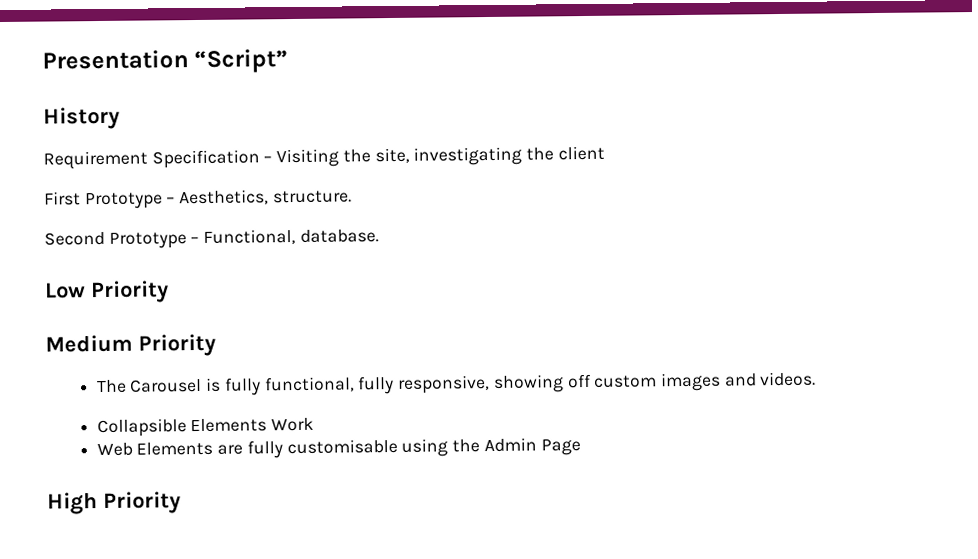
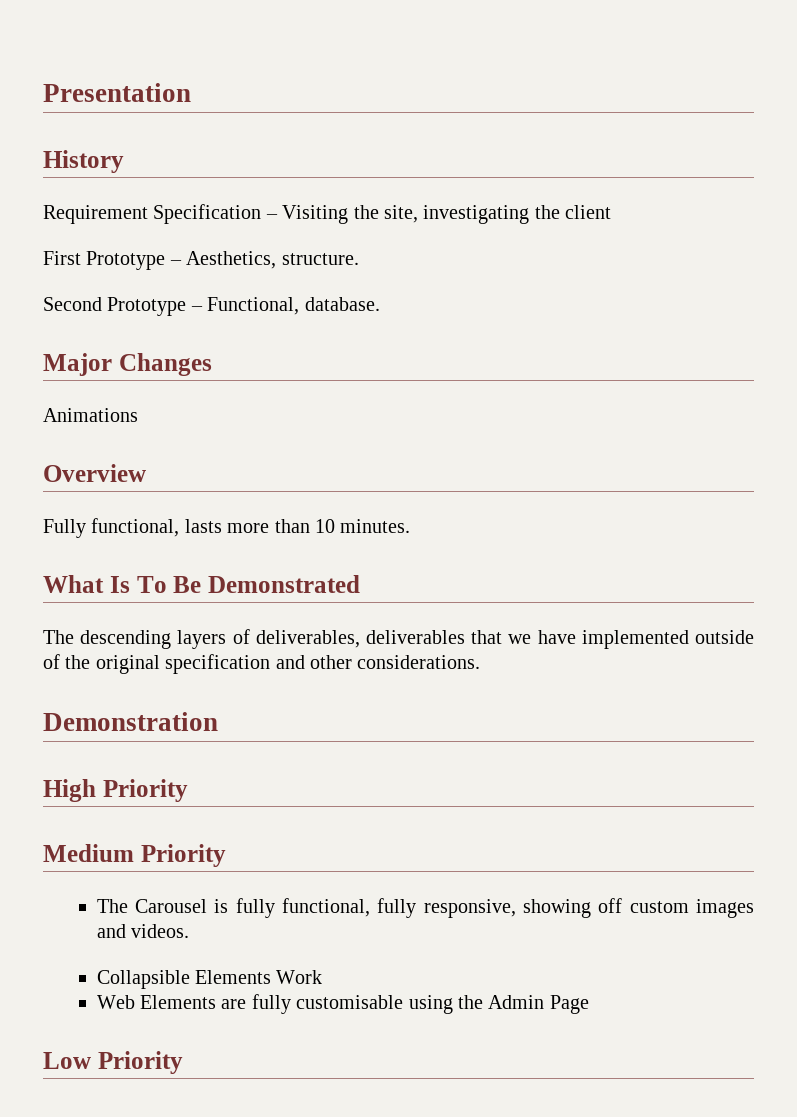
[194,48,289,74] “Script” -> (191, 92) none
[45,282,86,299] Low -> [43,353,212,376] [43,408,138,422] [43,464,146,482] [43,518,411,538] [43,575,360,593] [43,629,754,649] [43,654,481,674] [43,712,218,731] [43,779,96,802] Major Changes // Animations // Overview // Fully functional, lasts more than 10 minutes. // What Is To Be Demonstrated // The descending layers of deliverables, deliverables that we have implemented outside of the original specification and other considerations. // Demonstration // High
[47,492,98,515] High -> [43,1052,91,1069] Low

